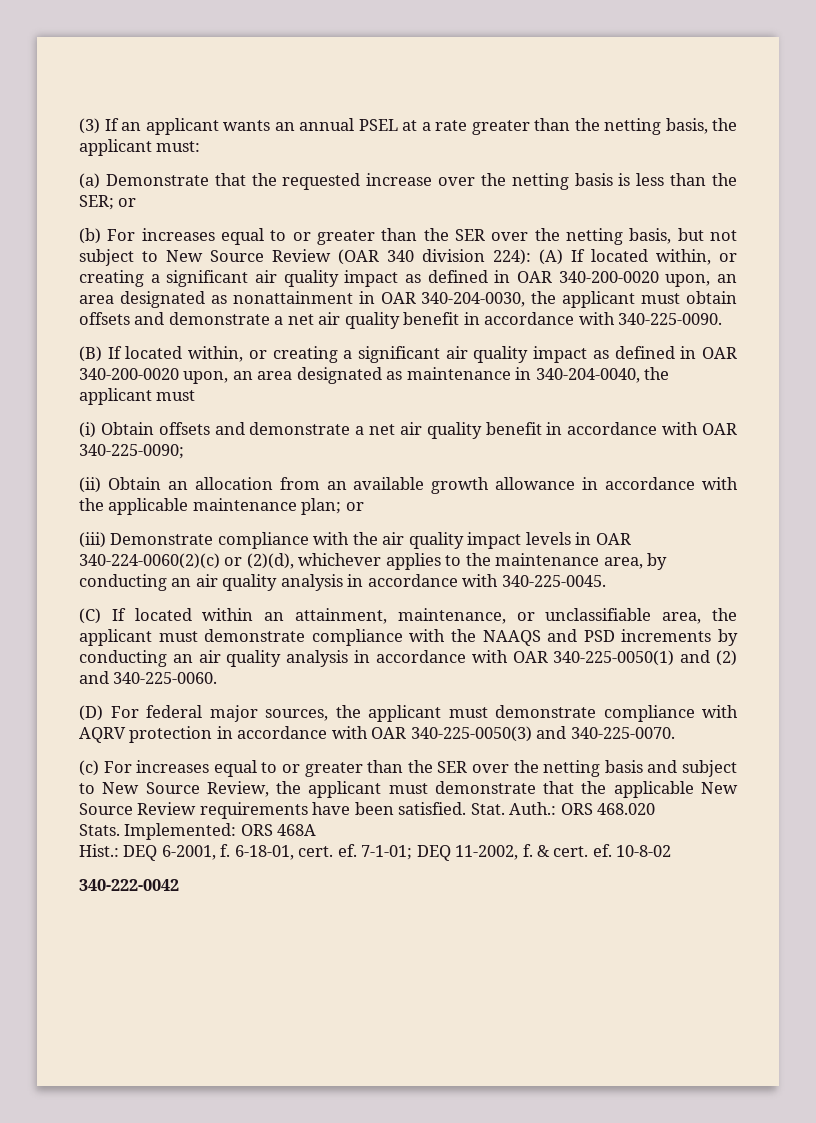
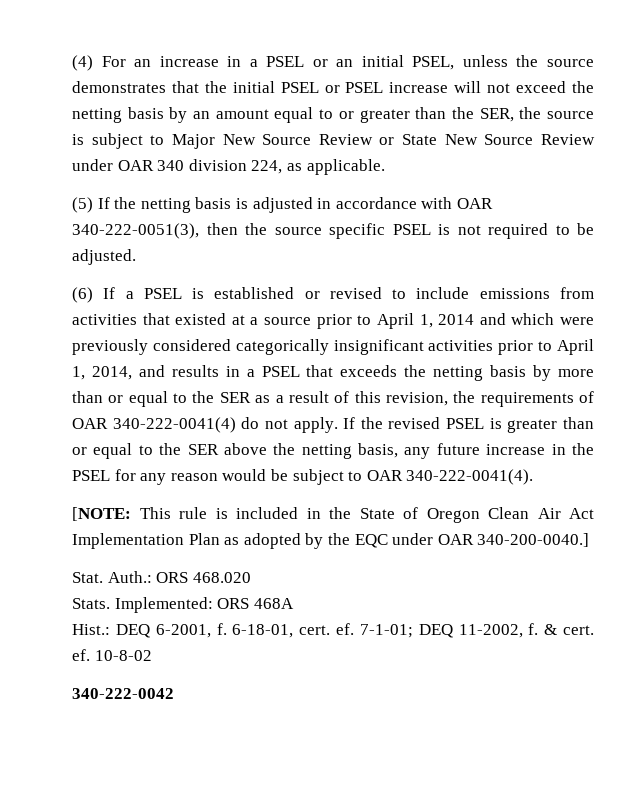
[79,118,737,135] [79,139,201,156] [79,173,737,190] [79,195,137,210] [79,228,738,245] [79,249,737,266] [79,270,737,287] [79,291,737,308] [79,312,723,329] [79,346,737,363] [79,367,670,384] [79,388,196,405] [79,422,737,439] [79,444,184,459] [79,477,738,494] [79,498,364,515] [79,532,631,549] [79,553,668,570] [79,574,606,591] [79,608,737,624] [79,629,739,646] [79,650,737,667] [79,671,218,684] [79,705,738,722] [79,726,675,743] [79,760,738,777] [79,781,738,798] [79,802,467,819] (3) If an applicant wants an annual PSEL at a rate greater than the netting basis, the applicant must: // (a) Demonstrate that the requested increase over the netting basis is less than the SER; or // (b) For increases equal to or greater than the SER over the netting basis, but not subject to New Source Review (OAR 340 division 224): (A) If located within, or creating a significant air quality impact as defined in OAR 340-200-0020 upon, an area designated as nonattainment in OAR 340-204-0030, the applicant must obtain offsets and demonstrate a net air quality benefit in accordance with 340-225-0090. // (B) If located within, or creating a significant air quality impact as defined in OAR 340-200-0020 upon, an area designated as maintenance in 340-204-0040, the applicant must // (i) Obtain offsets and demonstrate a net air quality benefit in accordance with OAR 340-225-0090; // (ii) Obtain an allocation from an available growth allowance in accordance with the applicable maintenance plan; or // (iii) Demonstrate compliance with the air quality impact levels in OAR 340-224-0060(2)(c) or (2)(d), whichever applies to the maintenance area, by conducting an air quality analysis in accordance with 340-225-0045. // (C) If located within an attainment, maintenance, or unclassifiable area, the applicant must demonstrate compliance with the NAAQS and PSD increments by conducting an air quality analysis in accordance with OAR 340-225-0050(1) and (2) and 340-225-0060. // (D) For federal major sources, the applicant must demonstrate compliance with AQRV protection in accordance with OAR 340-225-0050(3) and 340-225-0070. // (c) For increases equal to or greater than the SER over the netting basis and subject to New Source Review, the applicant must demonstrate that the applicable New Source Review requirements have been satisfied. -> [72,55,594,71] [72,81,595,93] [72,107,594,123] [72,133,595,149] [72,159,385,175] [72,197,493,213] [72,223,594,239] [72,249,136,265] [72,287,594,303] [72,313,595,329] [72,339,594,355] [72,365,594,381] [72,391,594,407] [72,417,594,433] [72,443,594,459] [72,469,534,485] [72,507,594,523] [72,533,590,549] (4) For an increase in a PSEL or an initial PSEL, unless the source demonstrates that the initial PSEL or PSEL increase will not exceed the netting basis by an amount equal to or greater than the SER, the source is subject to Major New Source Review or State New Source Review under OAR 340 division 224, as applicable. // (5) If the netting basis is adjusted in accordance with OAR 340-222-0051(3), then the source specific PSEL is not required to be adjusted. // (6) If a PSEL is established or revised to include emissions from activities that existed at a source prior to April 1, 2014 and which were previously considered categorically insignificant activities prior to April 1, 2014, and results in a PSEL that exceeds the netting basis by more than or equal to the SER as a result of this revision, the requirements of OAR 340-222-0041(4) do not apply. If the revised PSEL is greater than or equal to the SER above the netting basis, any future increase in the PSEL for any reason would be subject to OAR 340-222-0041(4). // [NOTE: This rule is included in the State of Oregon Clean Air Act Implementation Plan as adopted by the EQC under OAR 340-200-0040.] //

